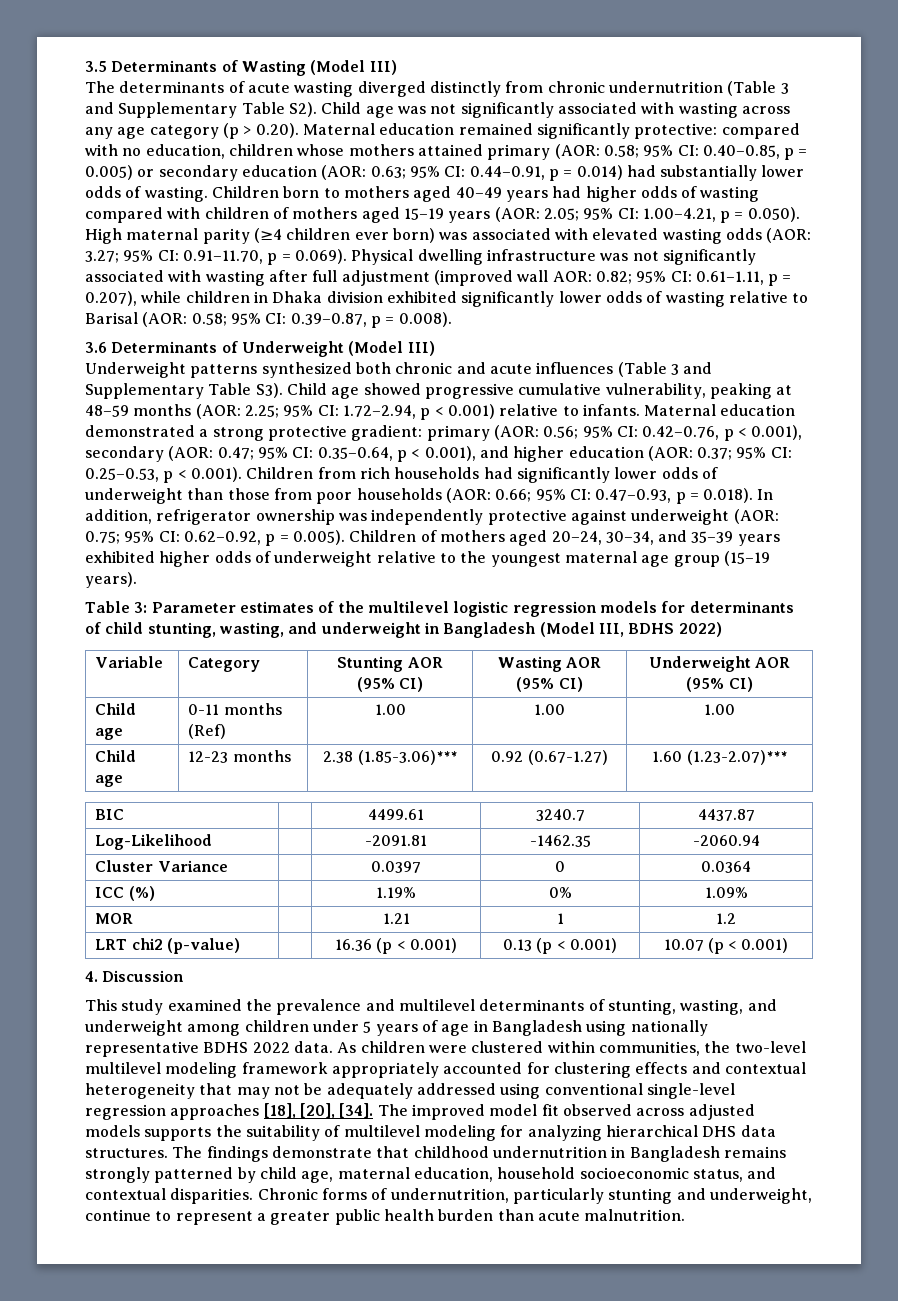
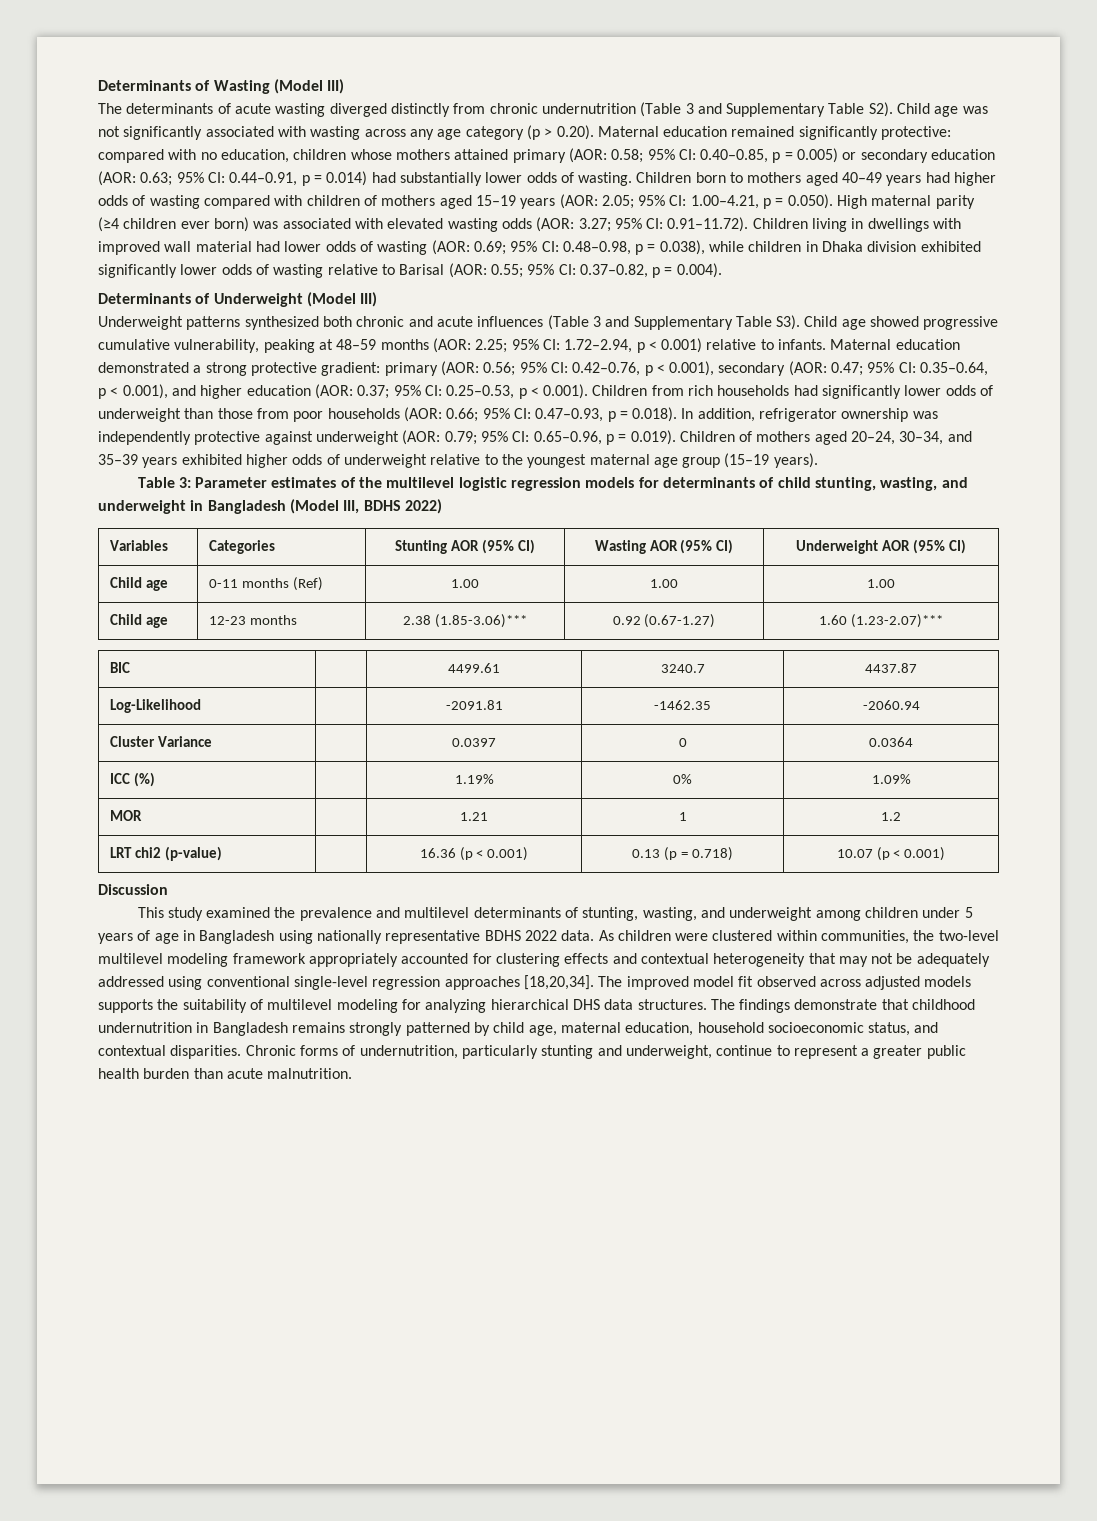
[85,61,107,72] 3.5 -> (98, 85) none
[182,249,756,265] [85,270,792,286] [85,291,137,306] 0.91–11.70, p = 0.069). Physical dwelling infrastructure was not significantly associated with wasting after full adjustment (improved wall AOR: 0.82; 95% CI: 0.61–1.11, p = 0.207), -> [667,217,962,232] [98,240,705,255] 0.91–11.72). Children living in dwellings with improved wall material had lower odds of wasting (AOR: 0.69; 95% CI: 0.48–0.98, p = 0.038),
[191,312,452,328] [85,342,107,353] 0.58; 95% CI: 0.39–0.87, p = 0.008). // 3.6 -> [490,263,722,278] 0.55; 95% CI: 0.37–0.82, p = 0.004). //
[85,530,345,546] 0.75; 95% CI: 0.62–0.92, p = 0.005). -> [444,430,676,445] 0.79; 95% CI: 0.65–0.96, p = 0.019).
[95,656,164,668] [188,657,261,672] Variable | Category -> [110,540,169,551] [209,540,276,554] Variables | Categories
[556,938,617,953] < 0.001) -> [680,847,733,861] = 0.718)
[85,971,98,982] 4. -> (946, 854) none
[263,1103,374,1119] [18], [20], [34]. -> [523,975,594,990] [18,20,34].

